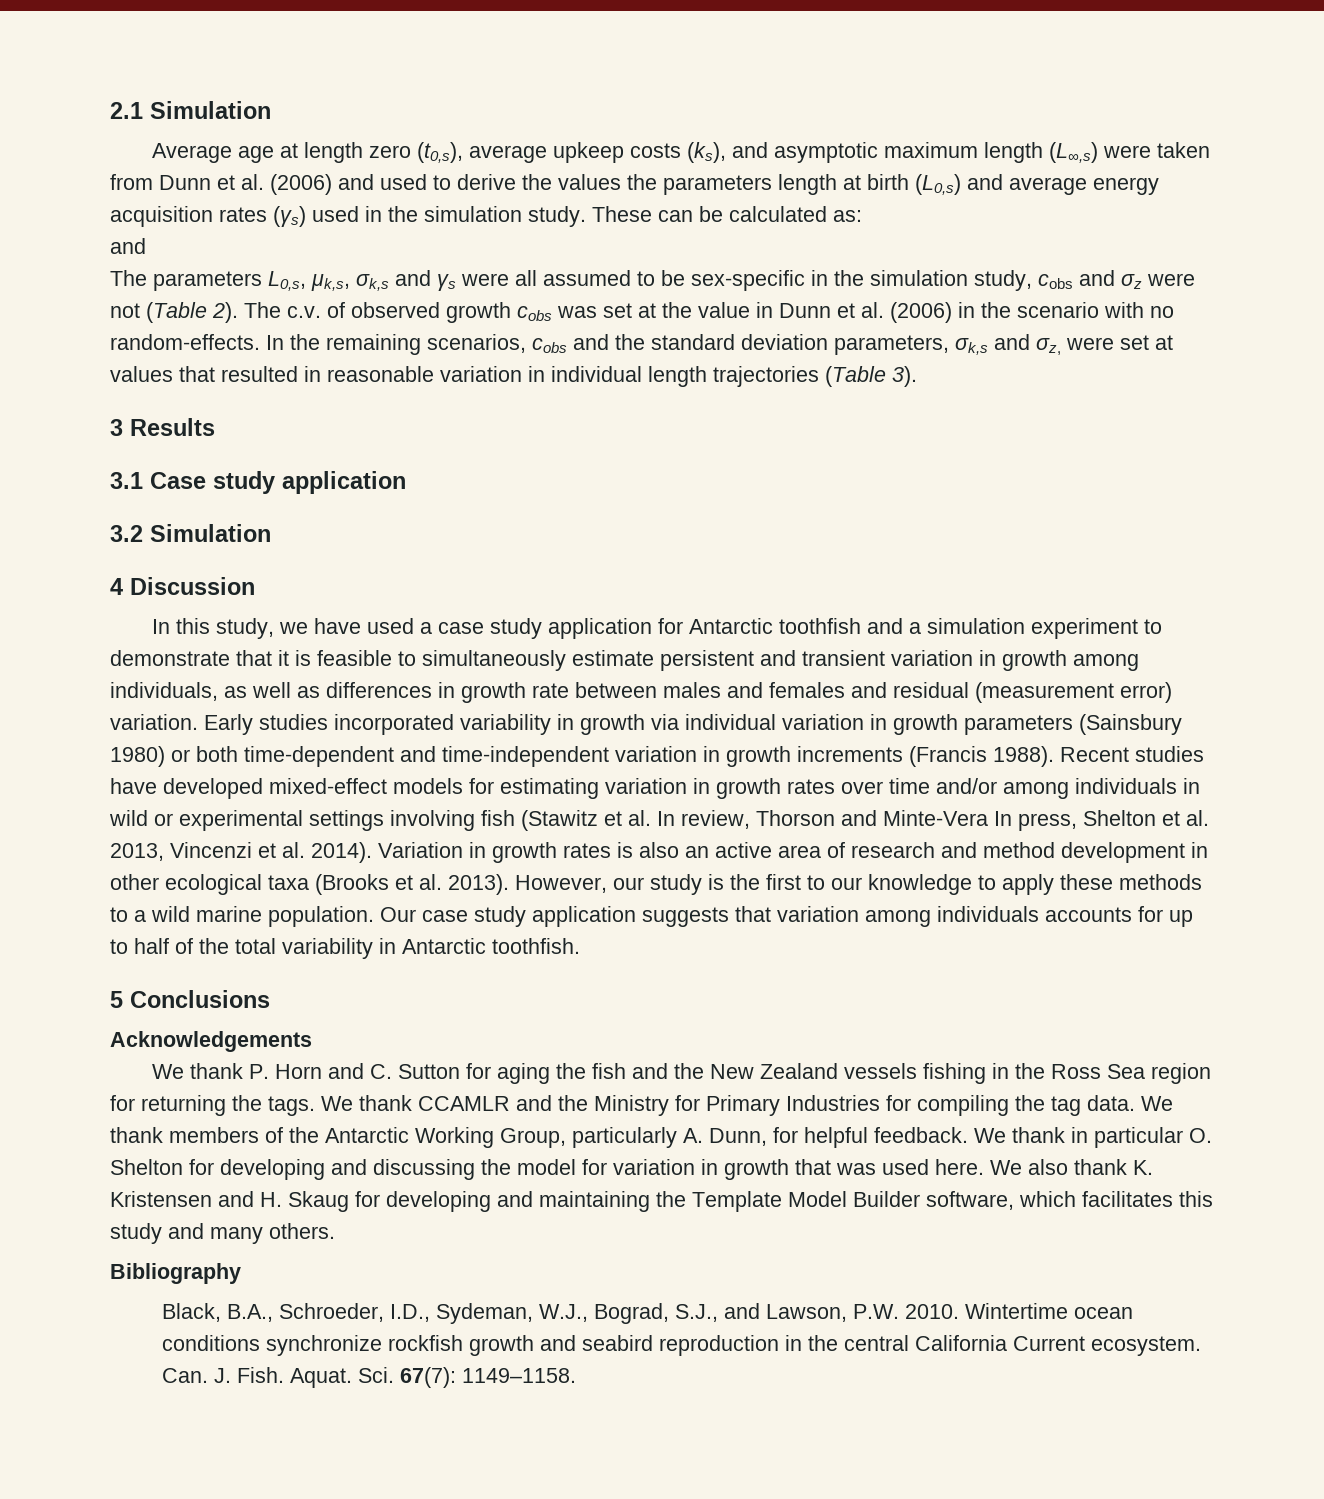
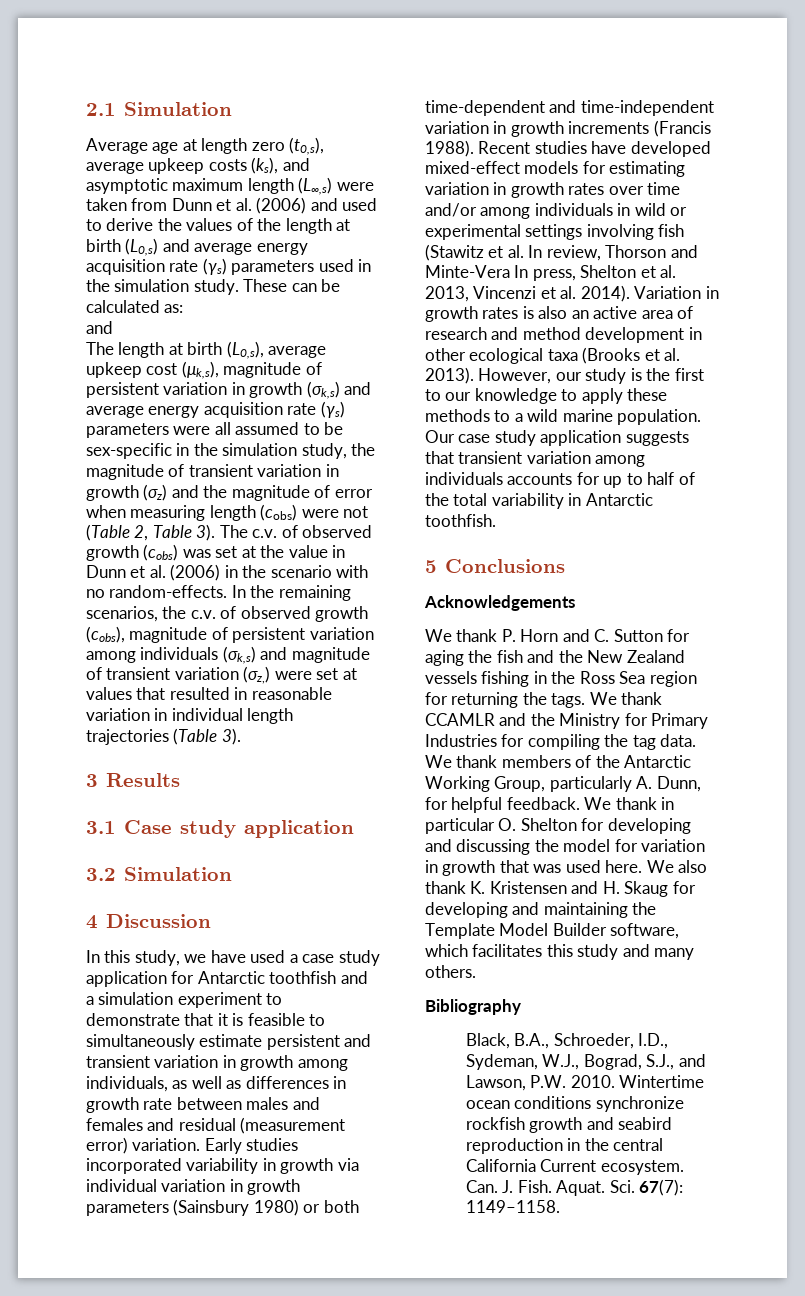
[627,174,772,195] the parameters -> [236,218,282,231] of the
[219,206,306,227] rates (γs) -> [169,258,315,275] rate (γs) parameters
[153,270,456,291] parameters L0,s, μk,s, σk,s and γs -> [118,341,327,359] [86,361,322,379] [86,381,372,399] [86,401,345,418] [86,423,169,438] length at birth (L0,s), average upkeep cost (μk,s), magnitude of persistent variation in growth (σk,s) and average energy acquisition rate (γs) parameters
[1038,270,1195,289] [110,302,238,323] cobs and σz were not (Table 2). -> [351,443,376,456] [86,464,339,480] [86,484,373,501] [86,504,369,521] [86,524,216,541] the magnitude of transient variation in growth (σz) and the magnitude of error when measuring length (cobs) were not (Table 2, Table 3).
[517,306,552,321] cobs -> [143,544,179,561] (cobs)
[532,334,1061,355] cobs and the standard deviation parameters, σk,s and σz, -> [162,606,369,622] [86,626,374,643] [86,646,370,664] [86,666,271,684] the c.v. of observed growth (cobs), magnitude of persistent variation among individuals (σk,s) and magnitude of transient variation (σz,)
(771, 914) none -> [458,451,523,464] transient

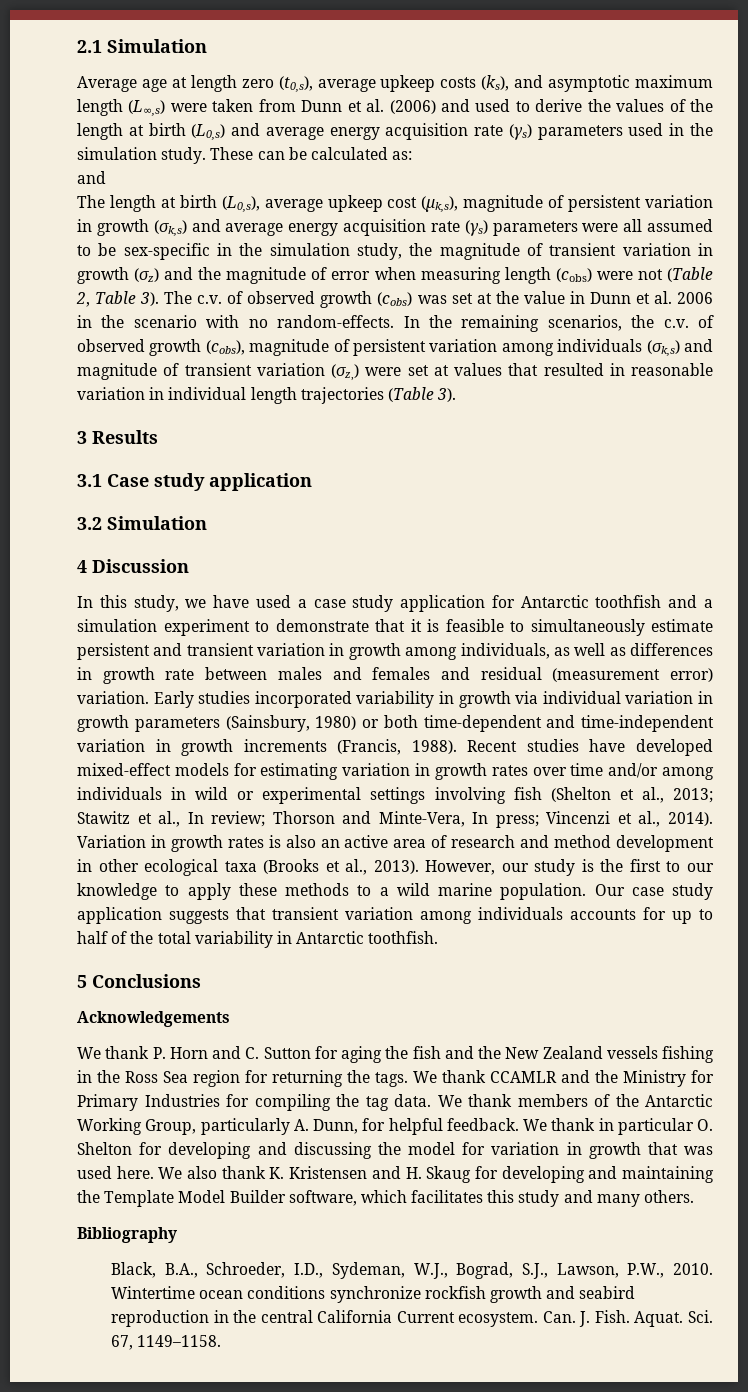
[170,564,221,581] (2006) -> [676,292,713,304] 2006
[173,1199,250,1216] (Sainsbury -> [225,715,310,732] (Sainsbury,
[653,120,711,137] (Francis -> [337,739,402,755] (Francis,
[425,244,698,261] [425,265,677,281] [425,286,469,302] (Stawitz et al. In review, Thorson and Minte-Vera In press, Shelton et al. 2013, -> [550,787,713,803] [77,811,539,828] (Shelton et al., 2013; Stawitz et al., In review; Thorson and Minte-Vera, In press;
[560,286,577,299] al. -> [638,811,661,827] al.,
[664,348,681,361] al. -> [345,859,368,875] al.,
[678,1054,706,1067] [465,1075,567,1091] and Lawson, P.W. -> [556,1263,665,1278] Lawson, P.W.,
[639,1179,684,1196] 67(7): -> [111,1335,134,1350] 67,

